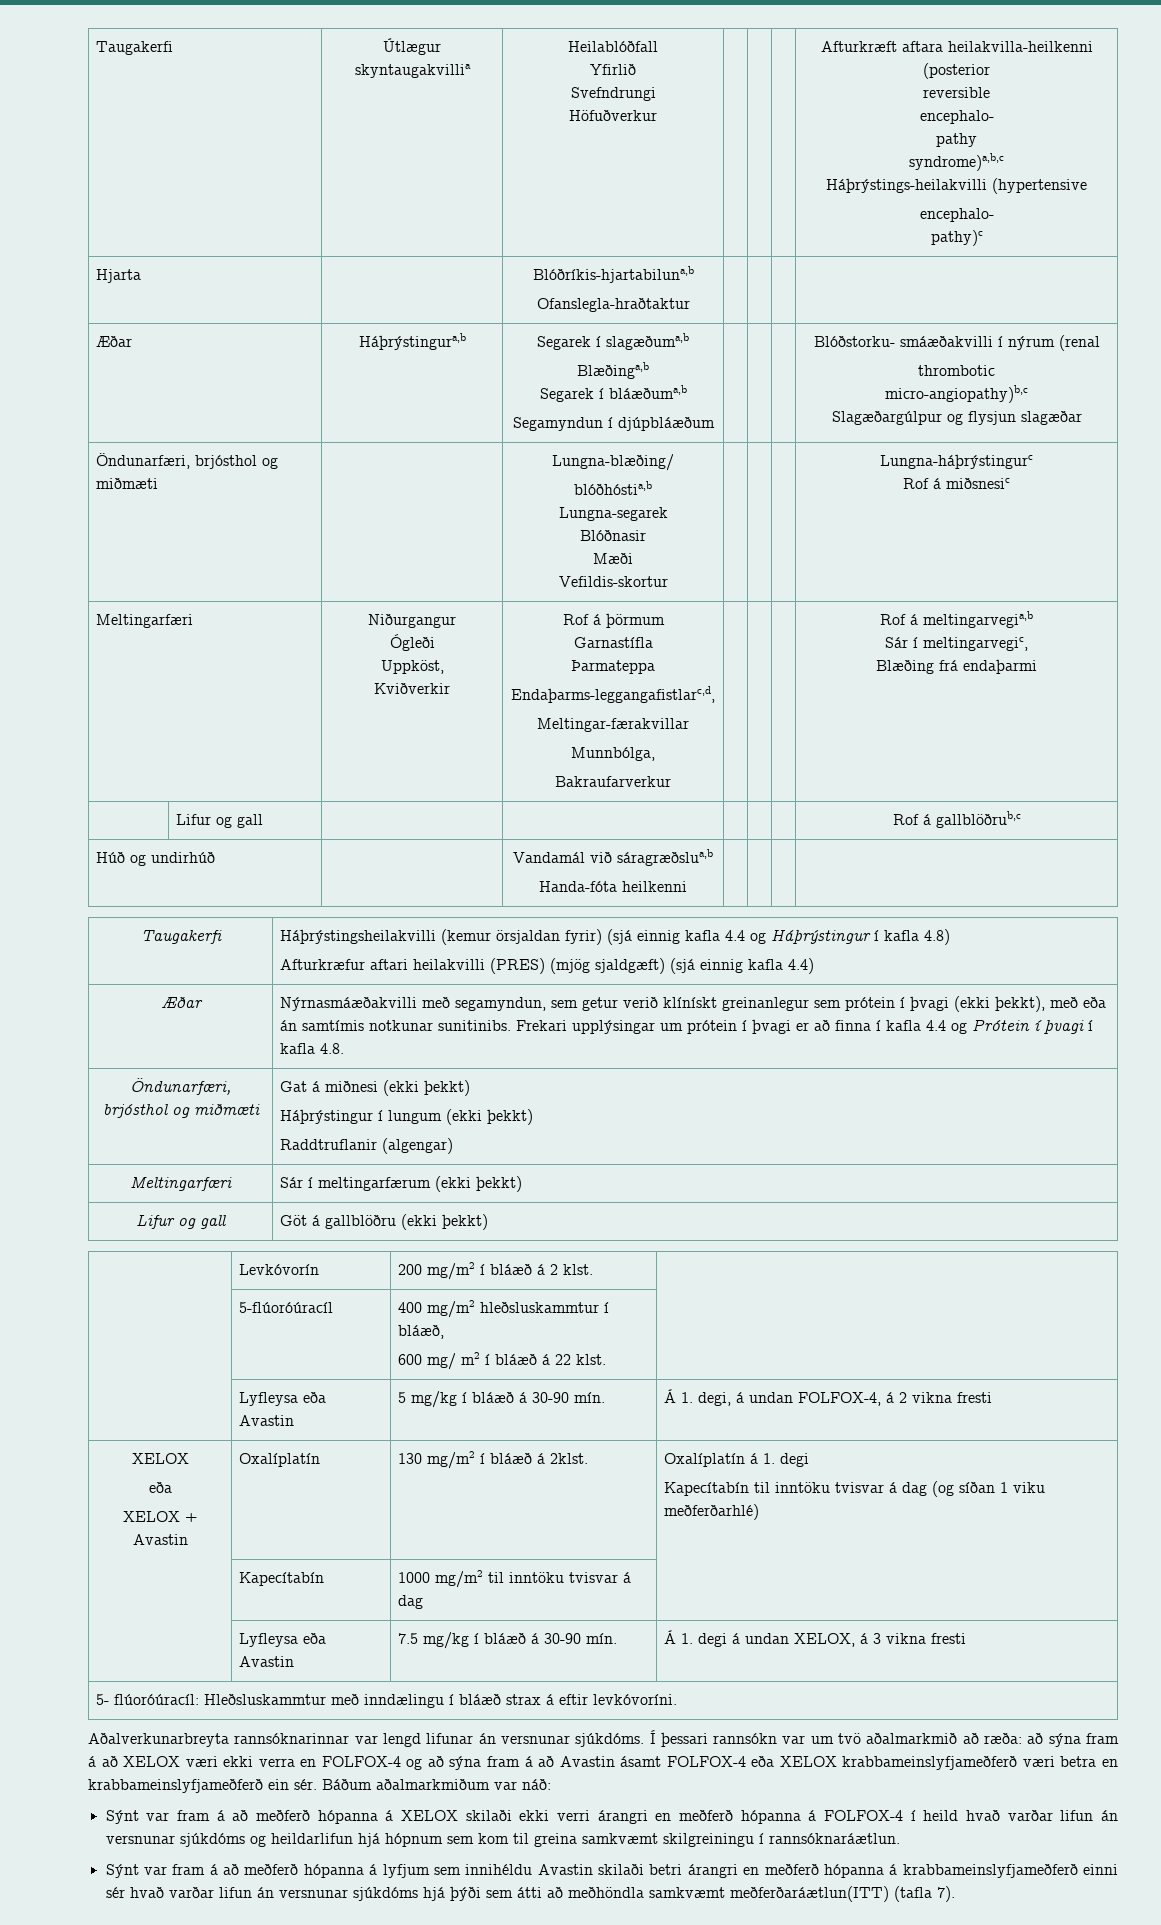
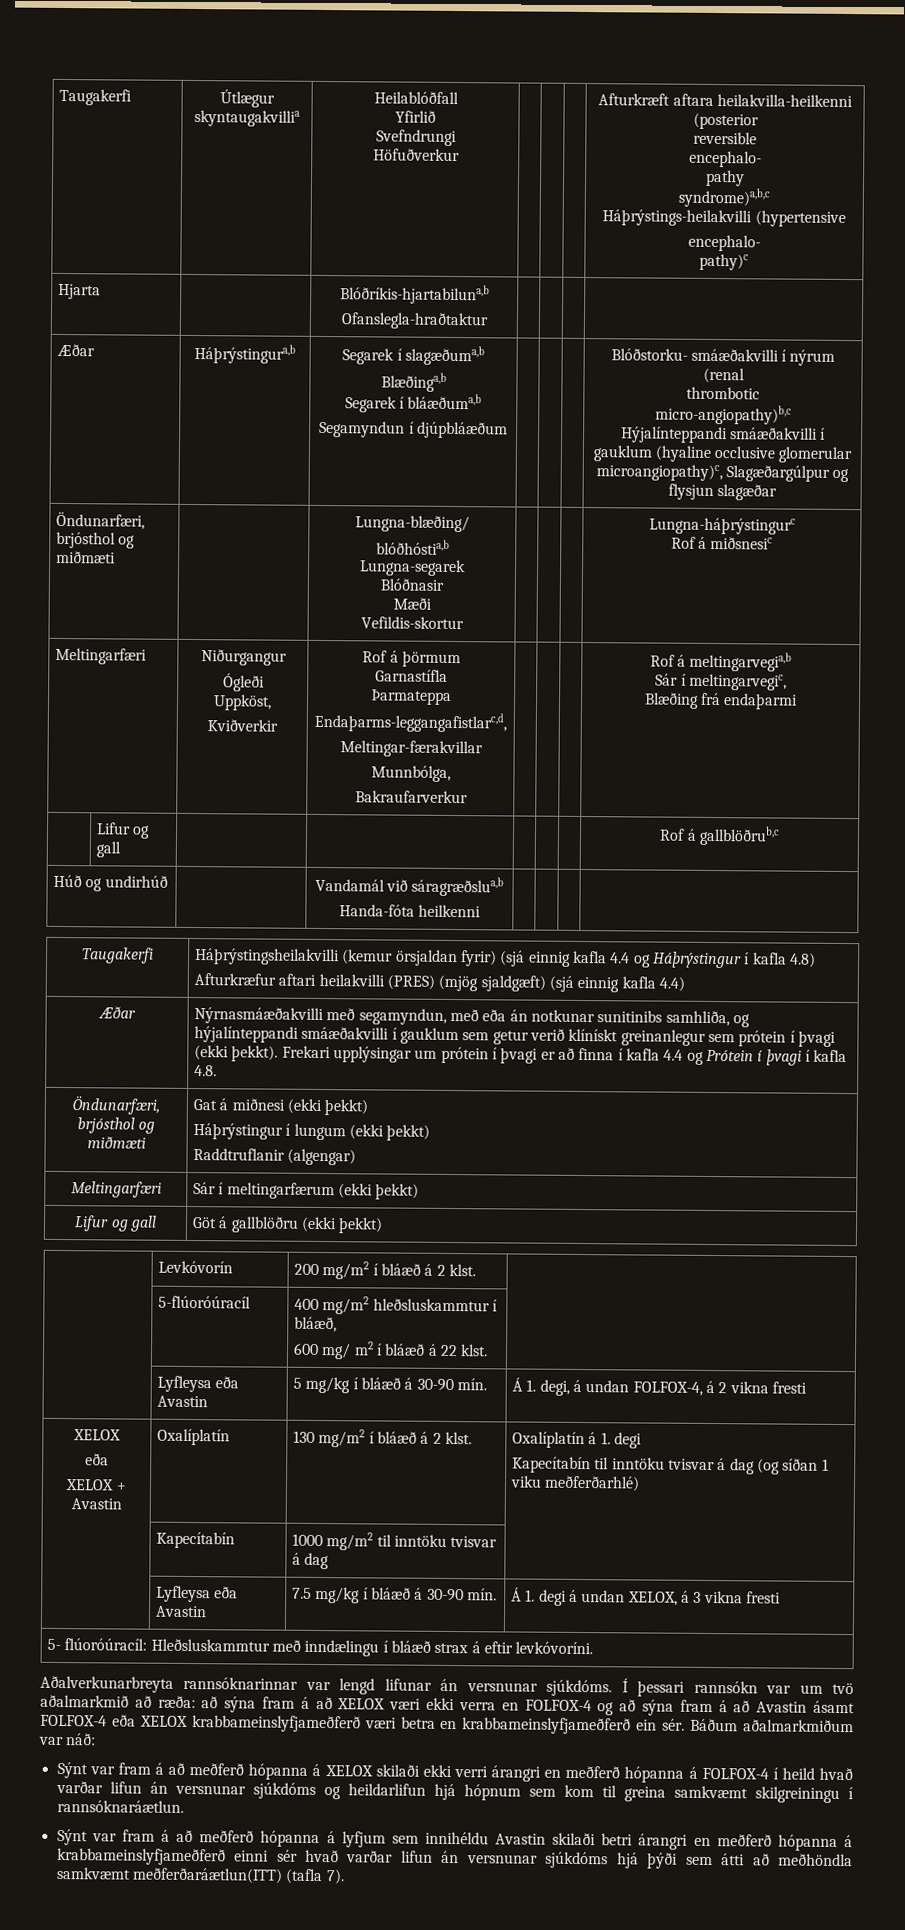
(1028, 394) none -> [620,426,827,444] [592,445,853,464] [595,464,723,482] Hýjalínteppandi smáæðakvilli í gauklum (hyaline occlusive glomerular microangiopathy)c,
(547, 1004) none -> [450,1008,751,1028] [194,1026,460,1045] með eða án notkunar sunitinibs samhliða, og hýjalínteppandi smáæðakvilli í gauklum
[995,996,1107,1012] [280,1020,512,1031] þekkt), með eða án samtímis notkunar sunitinibs. -> [231,1045,279,1062] þekkt).
[550,1453,589,1464] 2klst. -> [432,1431,473,1445] 2 klst.

